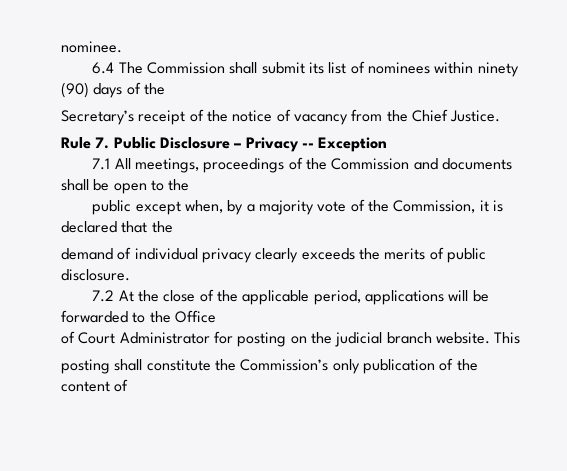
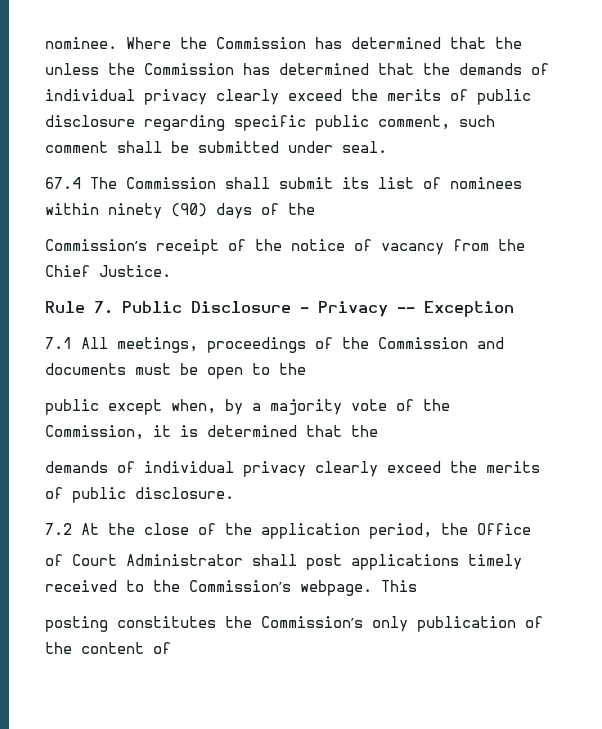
[92,62,115,74] // 6.4 -> [126,37,522,49] [45,63,549,75] [45,89,531,105] [45,115,495,131] [45,141,387,153] [45,177,81,189] Where the Commission has determined that the unless the Commission has determined that the demands of individual privacy clearly exceed the merits of public disclosure regarding specific public comment, such comment shall be submitted under seal. // 67.4
[61,110,134,125] Secretary’s -> [45,239,147,251] Commission’s
[61,179,89,191] shall -> [135,363,171,375] must
[61,221,117,233] declared -> [207,425,297,437] determined
[61,247,355,263] demand of individual privacy clearly exceeds -> [45,461,441,477] demands of individual privacy clearly exceed
[242,290,489,305] [61,310,146,323] applicable period, applications will be forwarded to -> [261,523,432,539] application period,
[213,331,490,347] for posting on the judicial branch website. -> [252,554,522,570] [45,580,372,596] shall post applications timely received to the Commission’s webpage.
[114,359,211,371] shall constitute -> [117,616,216,628] constitutes

